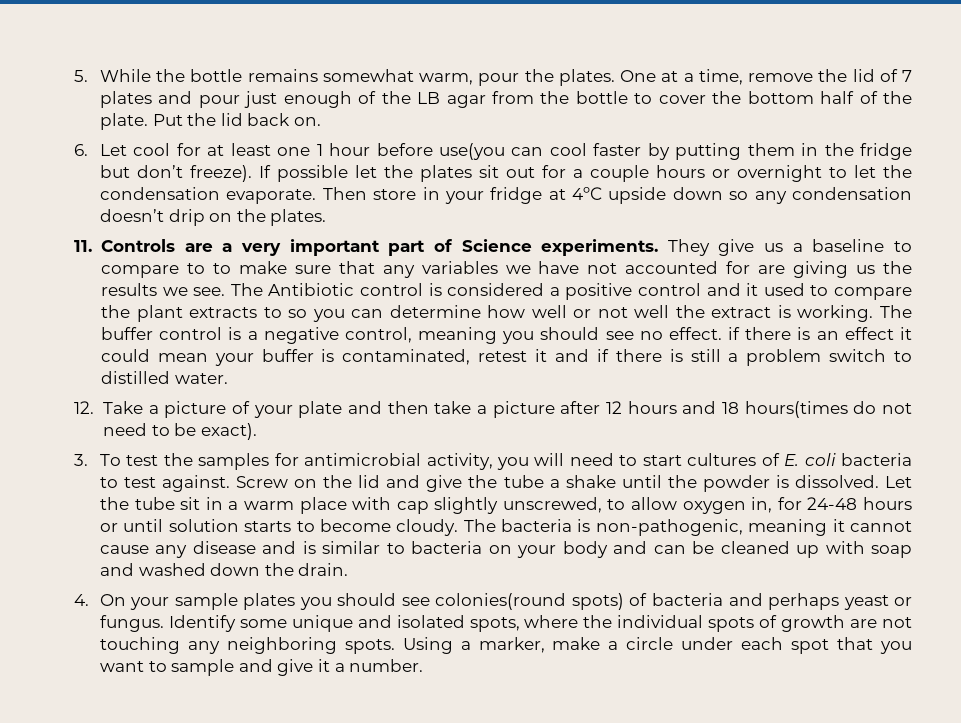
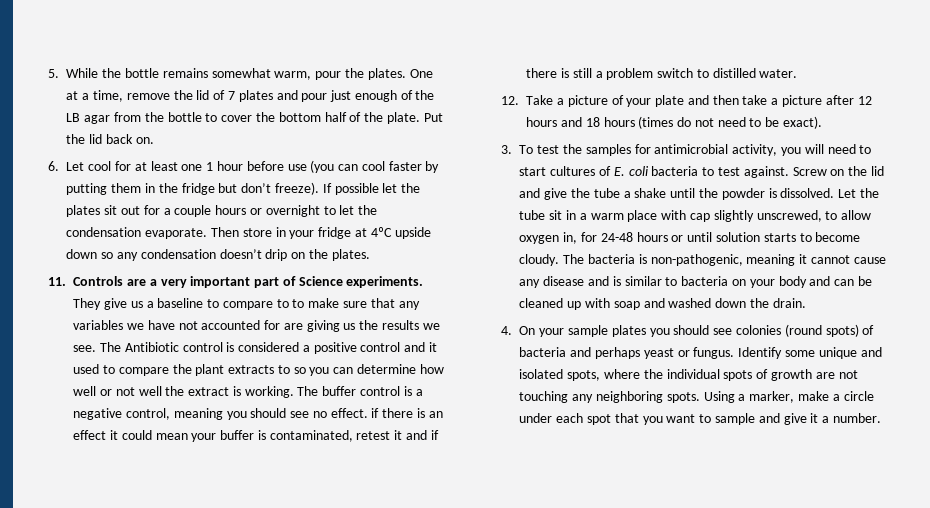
[438,143,505,160] use(you -> [287,160,335,173] use (you
[744,401,848,418] hours(times -> [603,116,674,129] hours (times
[435,593,567,610] colonies(round -> [735,324,822,337] colonies (round

